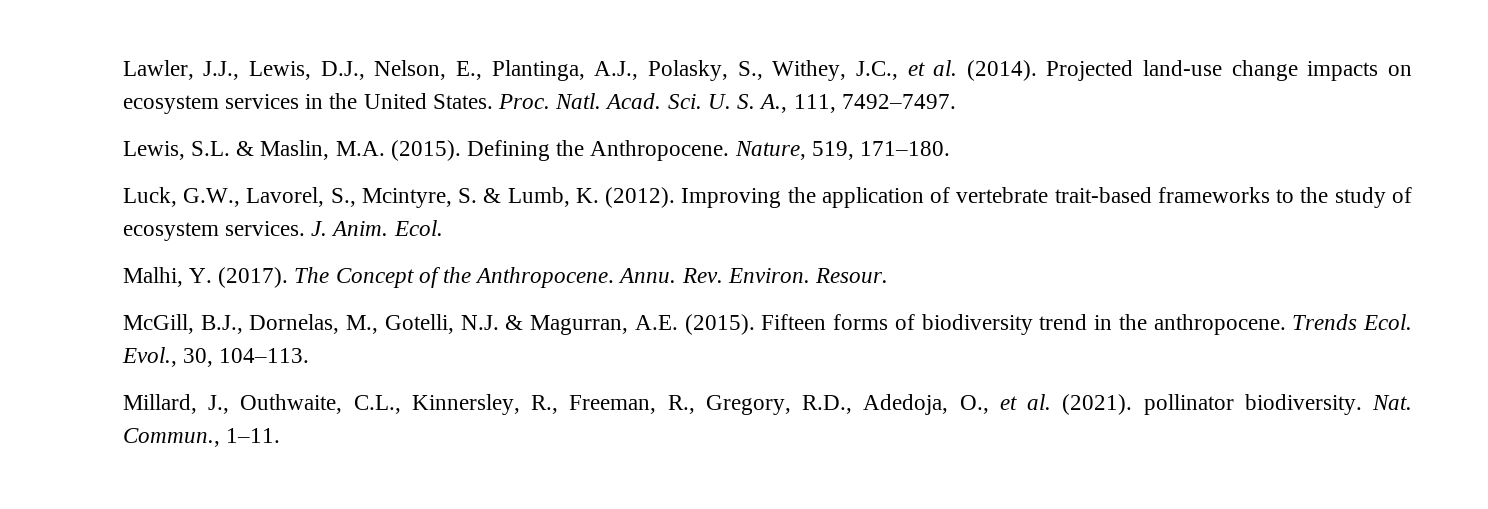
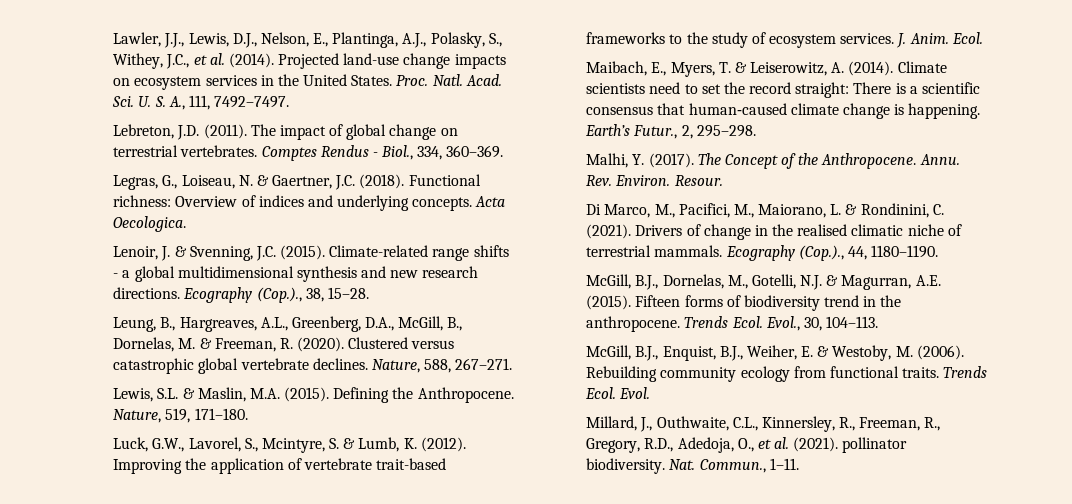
(956, 101) none -> [113,124,458,140] [113,145,504,161] [113,174,481,190] [113,195,506,211] [113,216,187,232] [113,245,509,261] [113,266,479,282] [113,287,369,303] [113,316,463,332] [113,337,455,352] [113,358,513,374] // Lebreton, J.D. (2011). The impact of global change on terrestrial vertebrates. Comptes Rendus - Biol., 334, 360–369. // Legras, G., Loiseau, N. & Gaertner, J.C. (2018). Functional richness: Overview of indices and underlying concepts. Acta Oecologica. // Lenoir, J. & Svenning, J.C. (2015). Climate-related range shifts - a global multidimensional synthesis and new research directions. Ecography (Cop.)., 38, 15–28. // Leung, B., Hargreaves, A.L., Greenberg, D.A., McGill, B., Dornelas, M. & Freeman, R. (2020). Clustered versus catastrophic global vertebrate declines. Nature, 588, 267–271.
(443, 228) none -> [586,61,947,77] [586,82,981,98] [586,103,981,119] [585,124,756,139] // Maibach, E., Myers, T. & Leiserowitz, A. (2014). Climate scientists need to set the record straight: There is a scientific consensus that human‐caused climate change is happening. Earth’s Futur., 2, 295–298.
(889, 275) none -> [586,203,944,218] [586,224,962,240] [586,245,939,261] // Di Marco, M., Pacifici, M., Maiorano, L. & Rondinini, C. (2021). Drivers of change in the realised climatic niche of terrestrial mammals. Ecography (Cop.)., 44, 1180–1190.
(310, 355) none -> [586,345,964,361] [586,366,988,382] [585,387,651,399] // McGill, B.J., Enquist, B.J., Weiher, E. & Westoby, M. (2006). Rebuilding community ecology from functional traits. Trends Ecol. Evol.

